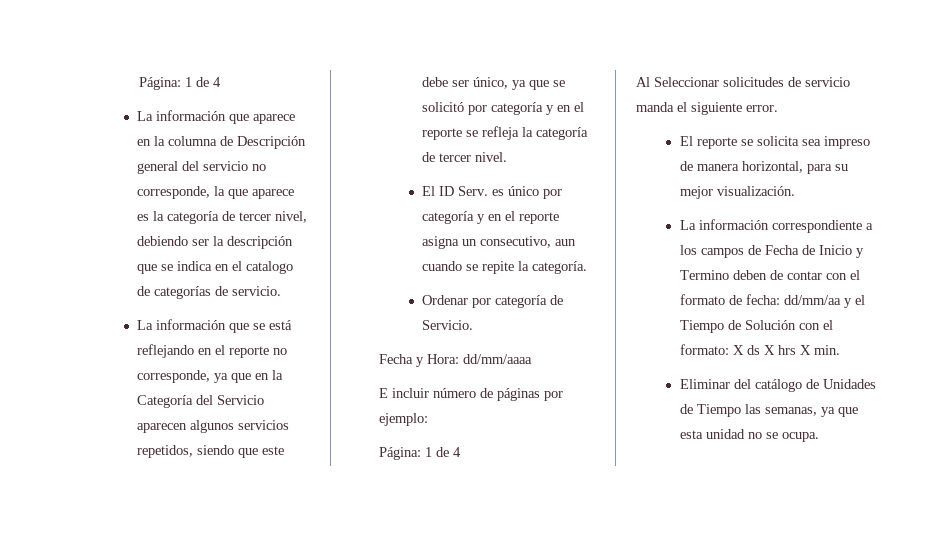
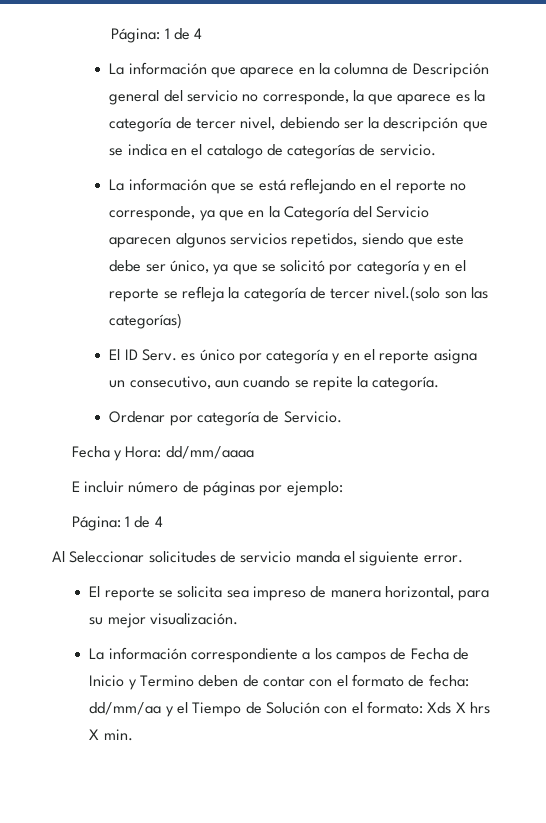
[475,152,508,162] nivel. -> [374,286,489,302] [109,313,183,329] nivel.(solo son las categorías)
[732,345,760,355] X ds -> [427,702,452,714] Xds
[679,379,876,392] [679,404,858,417] [679,429,819,442] // Eliminar del catálogo de Unidades de Tiempo las semanas, ya que esta unidad no se ocupa. -> (133, 735) none

